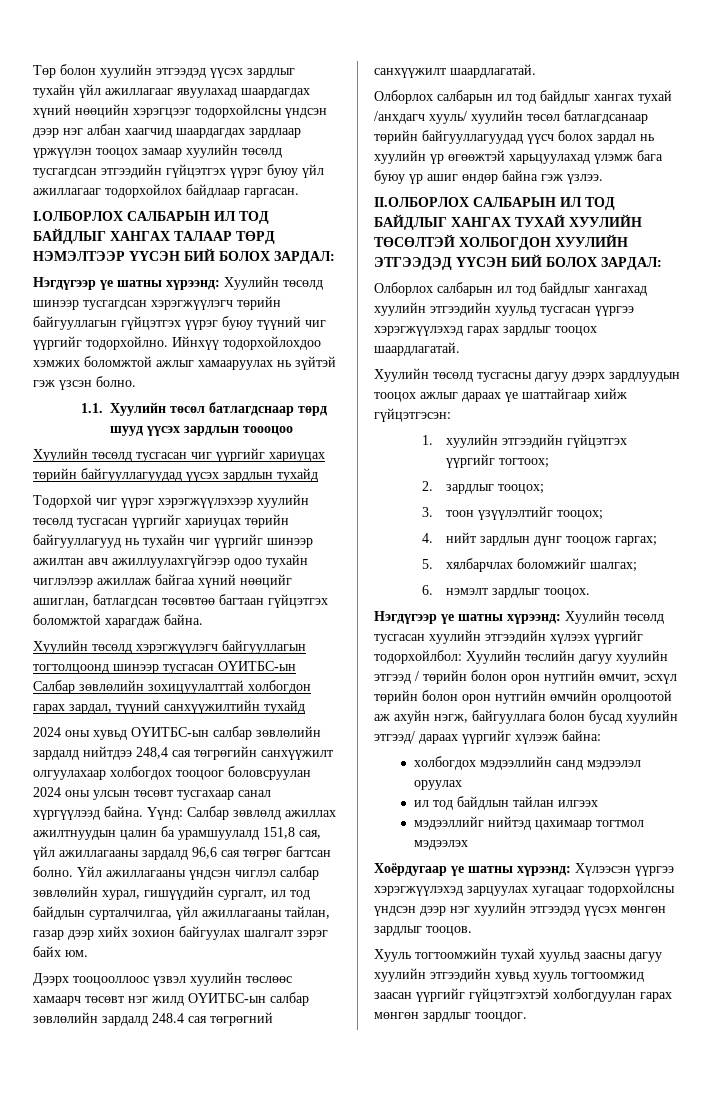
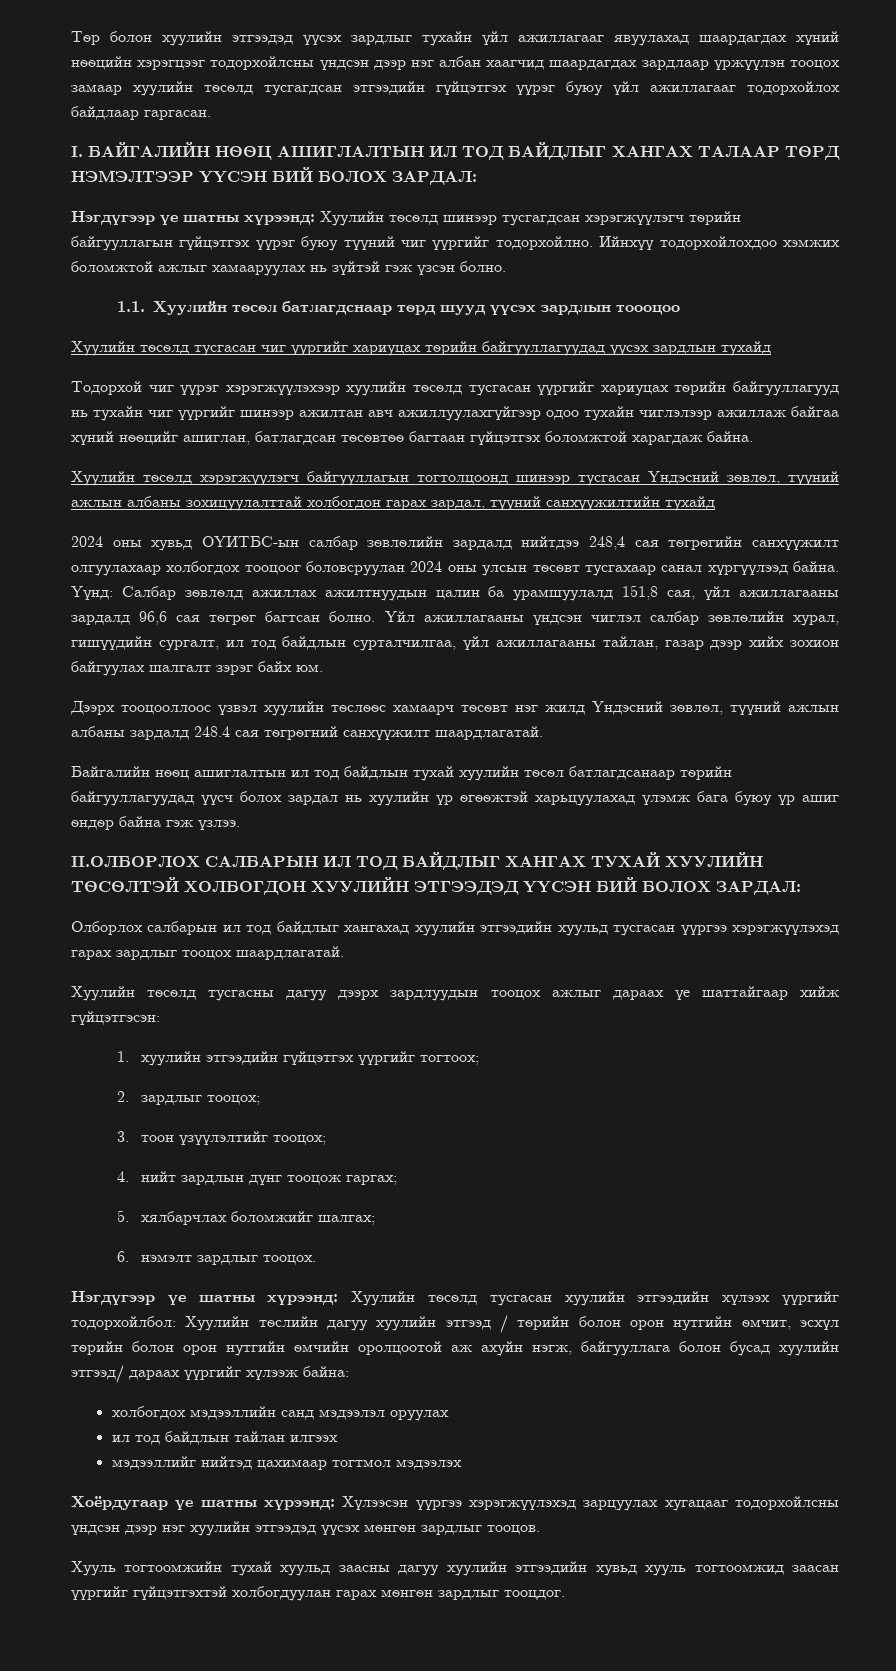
[33,211,210,221] I.ОЛБОРЛОХ САЛБАРЫН -> [71,142,424,160] I. БАЙГАЛИЙН НӨӨЦ АШИГЛАЛТЫН
[218,661,296,671] [33,680,144,694] ОҮИТБС-ын Салбар зөвлөлийн -> [648,471,839,485] [71,496,181,507] Үндэсний зөвлөл, түүний ажлын албаны
[188,992,309,1006] [33,1012,98,1023] ОҮИТБС-ын салбар зөвлөлийн -> [592,701,839,715] [71,726,125,737] Үндэсний зөвлөл, түүний ажлын албаны
[374,90,672,104] [374,111,467,124] Олборлох салбарын ил тод байдлыг хангах тухай /анхдагч хууль/ -> [71,766,454,781] Байгалийн нөөц ашиглалтын ил тод байдлын тухай

